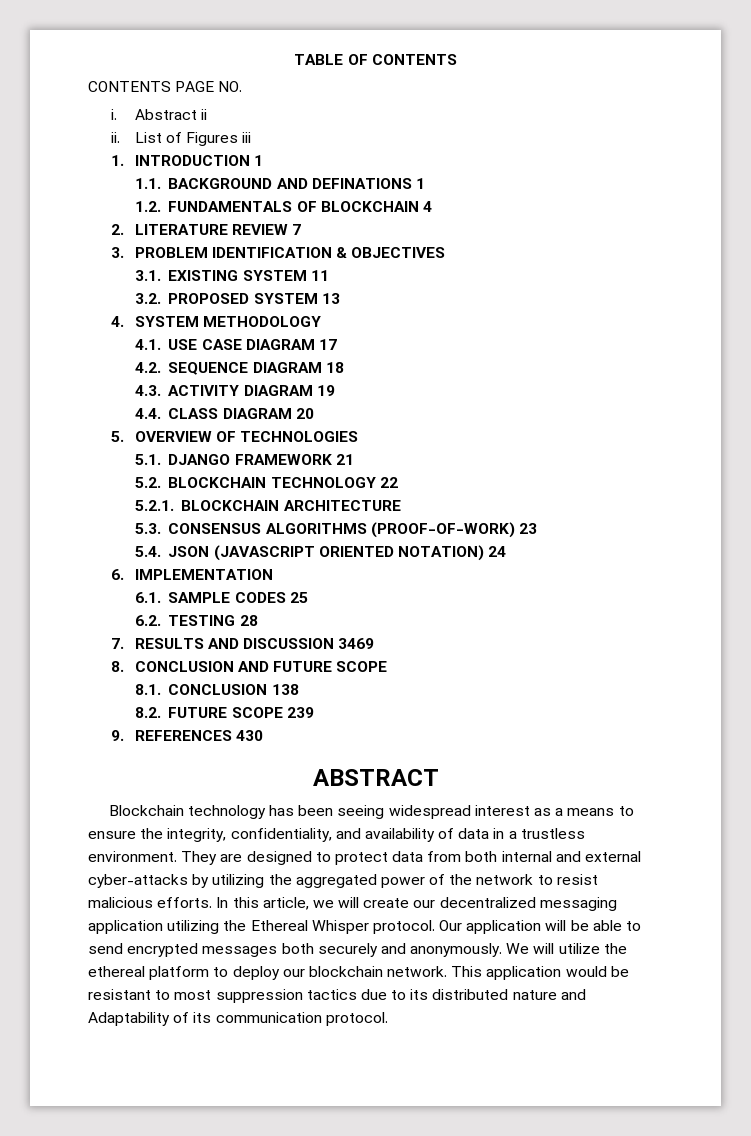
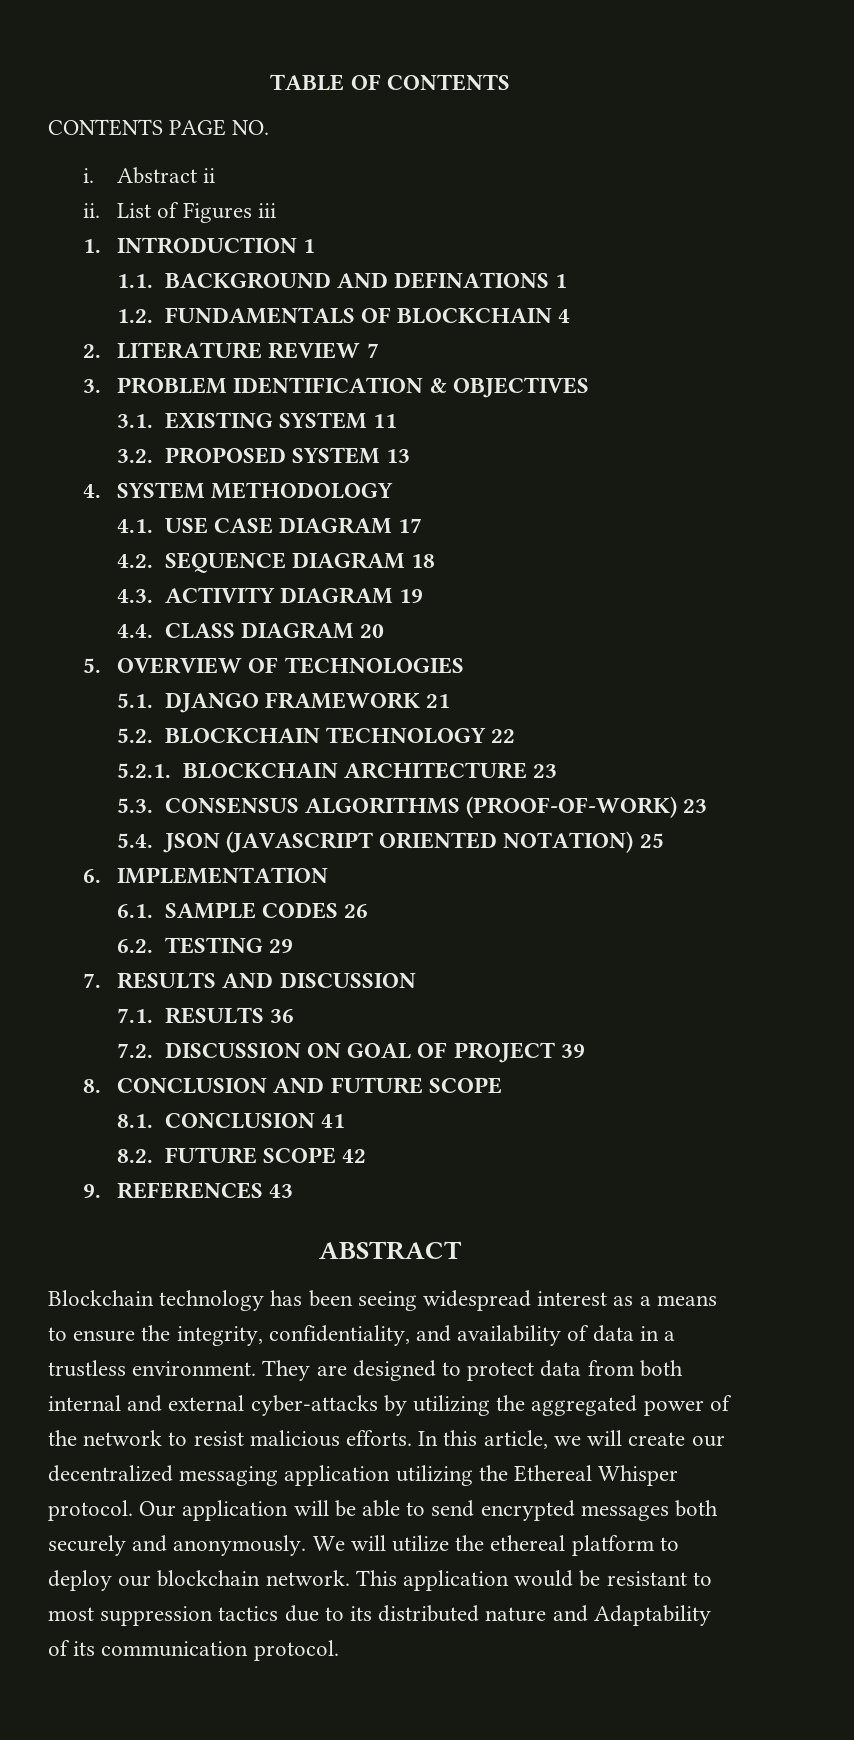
(401, 505) none -> [533,764,558,778] 23
[488,546,507,557] 24 -> [639,833,664,848] 25
[289,592,308,603] 25 -> [344,904,369,918] 26
[239,615,258,626] 28 -> [268,939,293,953] 29
[338,638,375,649] 3469 -> [117,1007,294,1024] [117,1042,585,1063] // 7.1. RESULTS 36 // 7.2. DISCUSSION ON GOAL OF PROJECT 39
[271,684,299,695] 138 -> [320,1114,345,1128] 41
[286,707,314,718] 239 -> [342,1149,367,1163] 42
[235,730,263,741] 430 -> [269,1184,294,1198] 43

